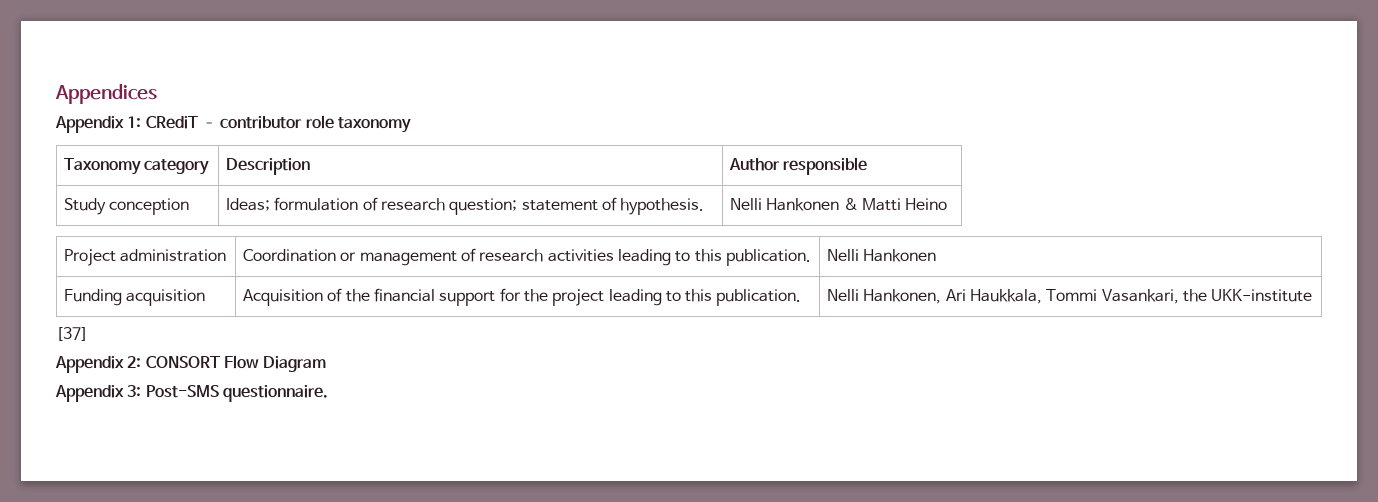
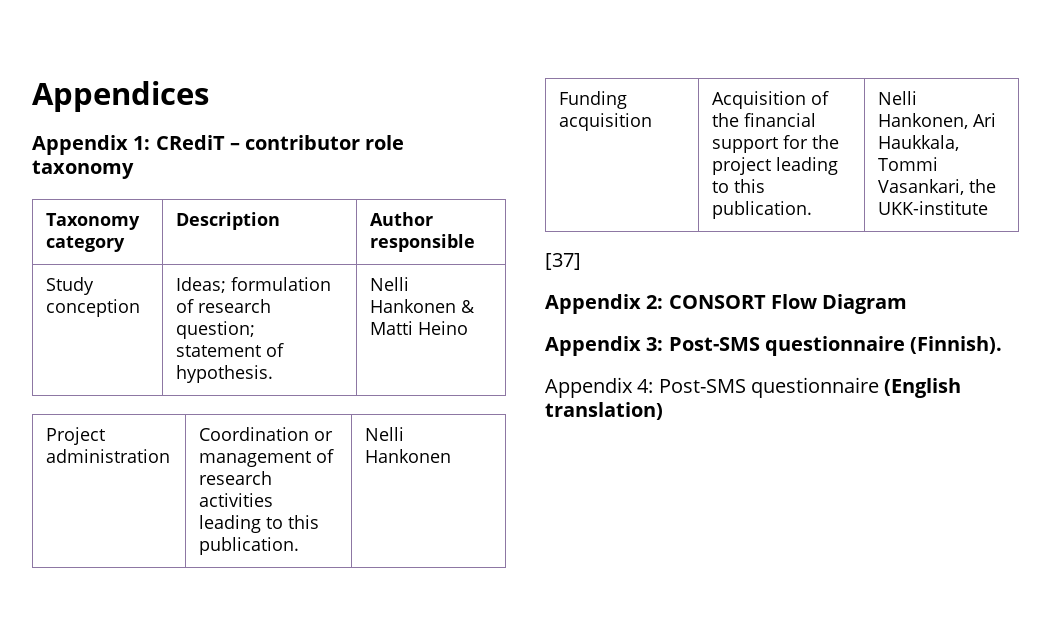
[222,385,328,402] questionnaire. -> [764,336,1003,356] [545,377,962,398] [545,402,663,420] questionnaire (Finnish). // Appendix 4: Post-SMS questionnaire (English translation)

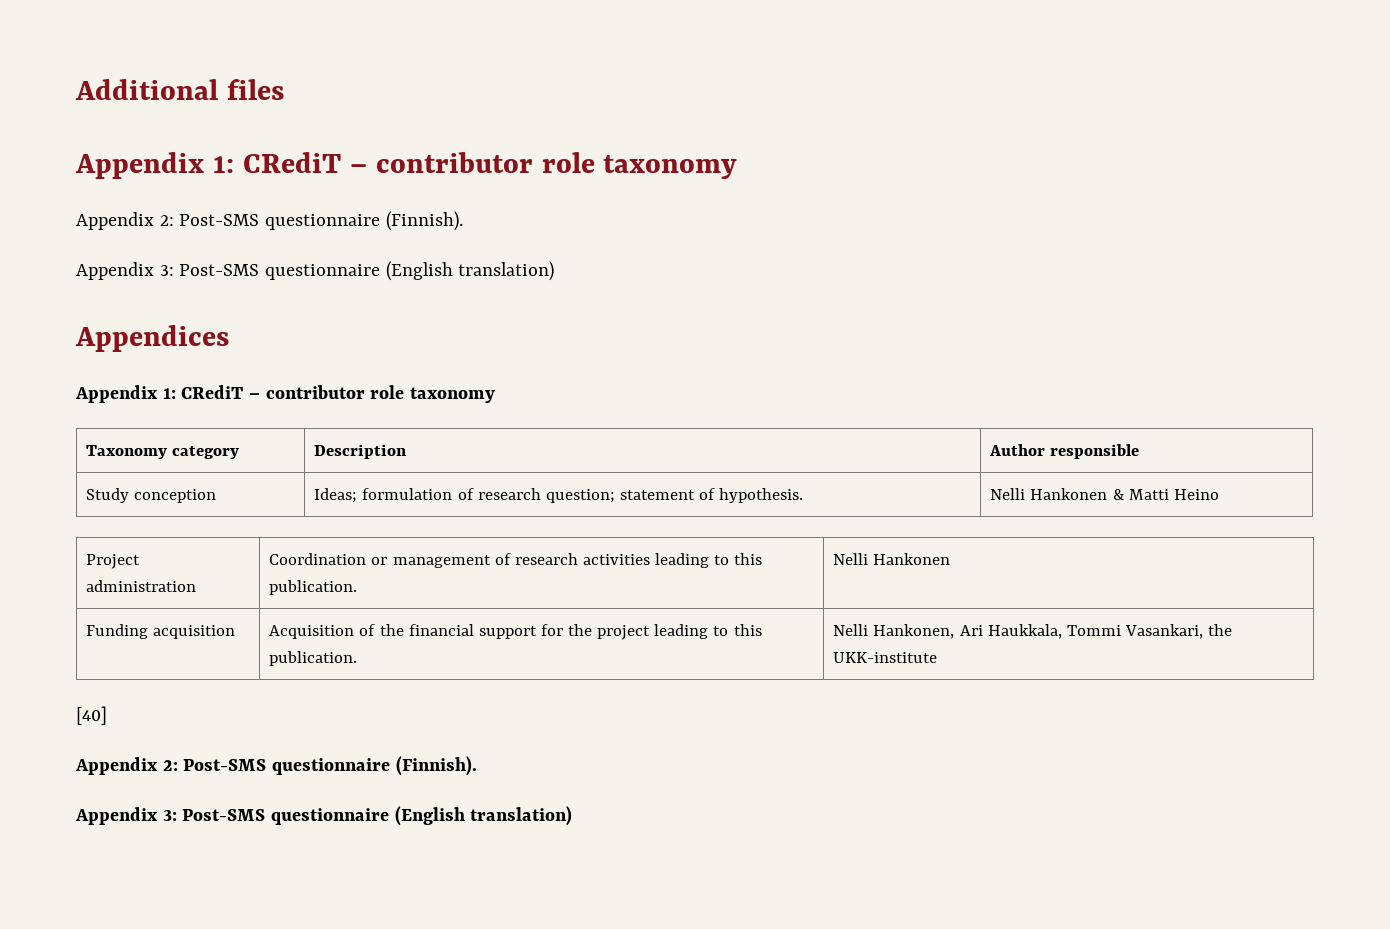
(32, 96) none -> [75,79,284,100] [75,152,738,179] [76,211,463,231] [76,261,555,281] Additional files // Appendix 1: CRediT – contributor role taxonomy // Appendix 2: Post-SMS questionnaire (Finnish). // Appendix 3: Post-SMS questionnaire (English translation) //
[545,253,581,270] [545,294,908,314] [545,336,1003,356] [545,377,879,398] [37] // Appendix 2: CONSORT Flow Diagram // Appendix 3: Post-SMS questionnaire (Finnish). // Appendix 4: Post-SMS questionnaire -> [76,706,107,725] [75,756,477,776] [75,807,390,825] [40] // Appendix 2: Post-SMS questionnaire (Finnish). // Appendix 3: Post-SMS questionnaire

